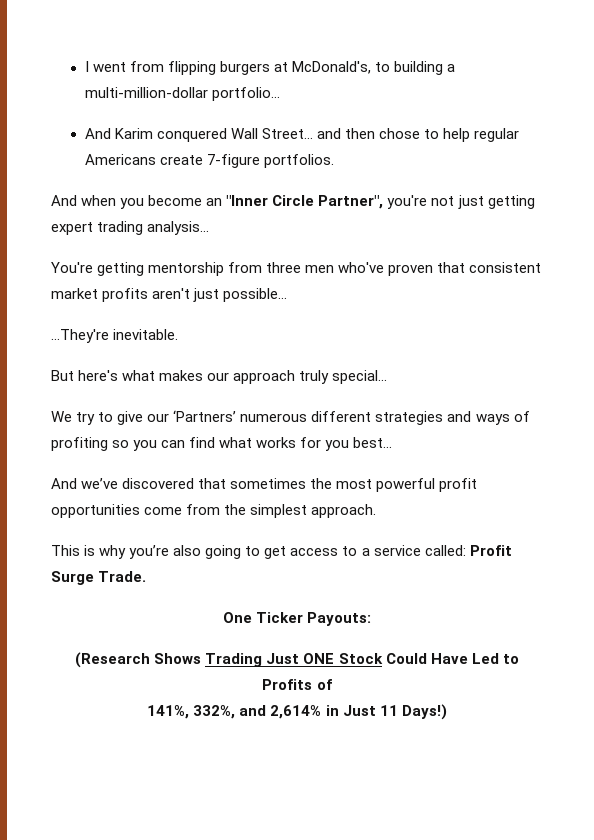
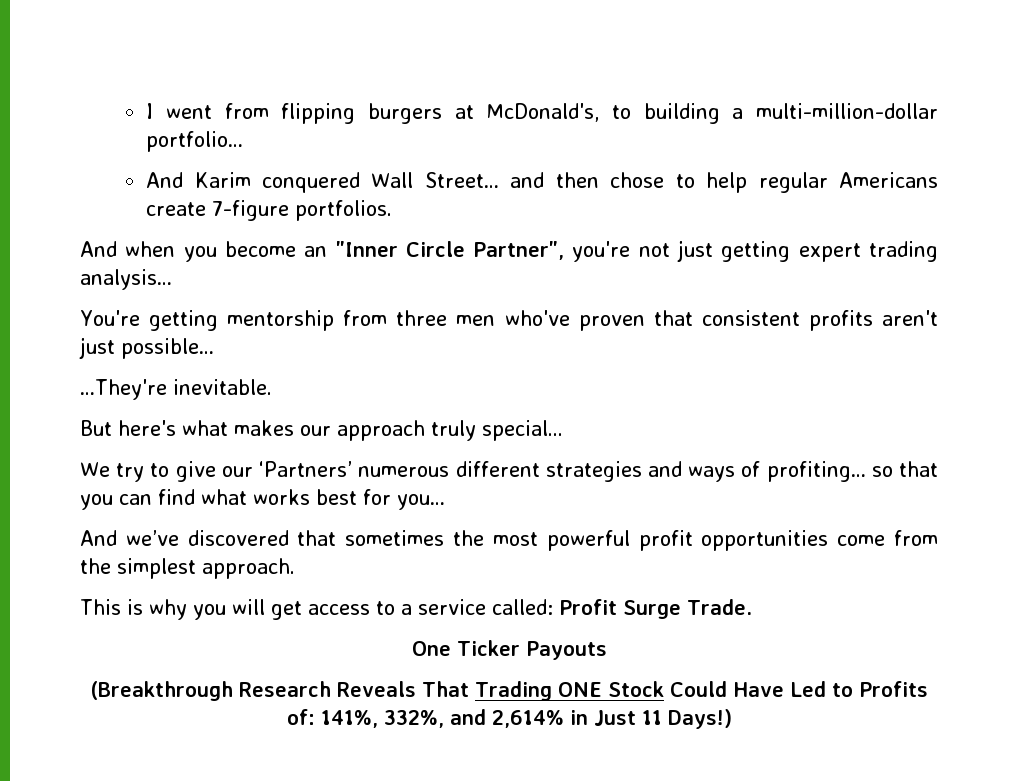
[51,288,98,299] market -> (800, 318) none
[51,437,130,451] profiting so -> [766,461,939,482] profiting… so that
[300,437,393,451] for you best… -> [316,489,445,510] best for you…
[129,545,261,559] you’re also going to -> [193,599,265,620] you will
[307,612,372,626] [75,652,300,668] Payouts: // (Research Shows Trading Just -> [525,641,607,660] [90,681,553,701] Payouts // (Breakthrough Research Reveals That Trading
[316,679,332,690] of // -> [286,709,315,725] of:

